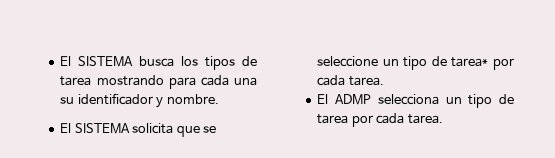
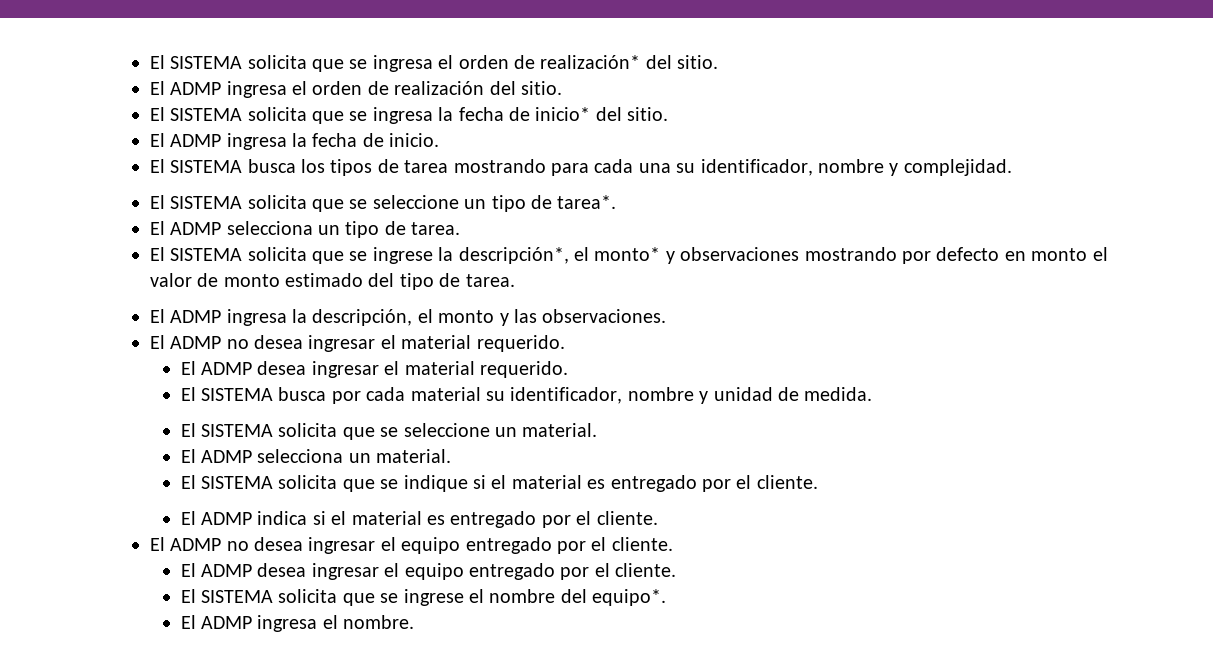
[60,56,134,67] El SISTEMA -> [149,55,719,72] [149,81,562,98] [149,107,669,124] [149,133,440,150] [149,159,243,173] El SISTEMA solicita que se ingresa el orden de realización* del sitio. // El ADMP ingresa el orden de realización del sitio. // El SISTEMA solicita que se ingresa la fecha de inicio* del sitio. // El ADMP ingresa la fecha de inicio. // El SISTEMA
[77,93,219,108] identificador y nombre. -> [700,159,1012,176] identificador, nombre y complejidad.
[451,57,514,70] [317,75,384,86] tarea* por cada tarea. -> [557,195,617,209] tarea*.
[317,113,443,127] tarea por cada tarea. -> [411,222,461,235] [149,247,1108,264] [149,273,515,290] [149,309,667,326] [149,335,565,352] [180,361,568,378] [180,387,873,404] [180,423,598,440] [180,449,452,463] [180,475,818,492] [180,511,658,528] [149,537,673,554] [180,563,677,580] [180,589,667,606] [180,615,415,632] tarea. // El SISTEMA solicita que se ingrese la descripción*, el monto* y observaciones mostrando por defecto en monto el valor de monto estimado del tipo de tarea. // El ADMP ingresa la descripción, el monto y las observaciones. // El ADMP no desea ingresar el material requerido. // El ADMP desea ingresar el material requerido. // El SISTEMA busca por cada material su identificador, nombre y unidad de medida. // El SISTEMA solicita que se seleccione un material. // El ADMP selecciona un material. // El SISTEMA solicita que se indique si el material es entregado por el cliente. // El ADMP indica si el material es entregado por el cliente. // El ADMP no desea ingresar el equipo entregado por el cliente. // El ADMP desea ingresar el equipo entregado por el cliente. // El SISTEMA solicita que se ingrese el nombre del equipo*. // El ADMP ingresa el nombre.

